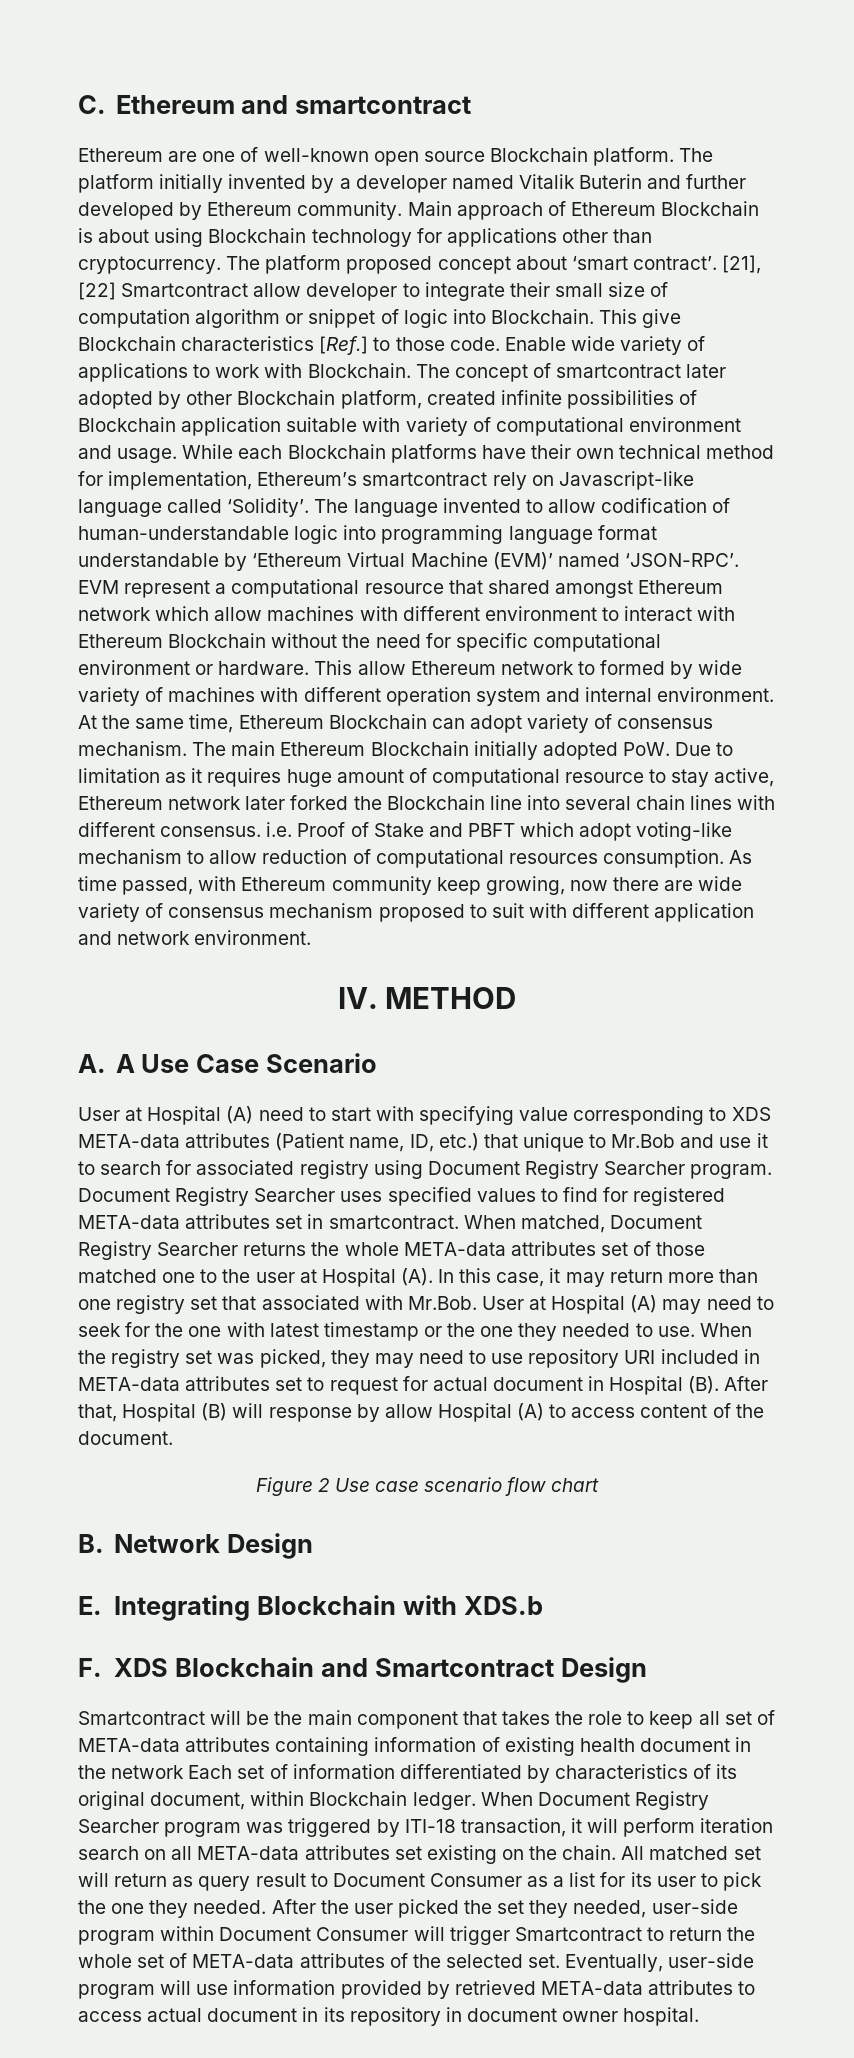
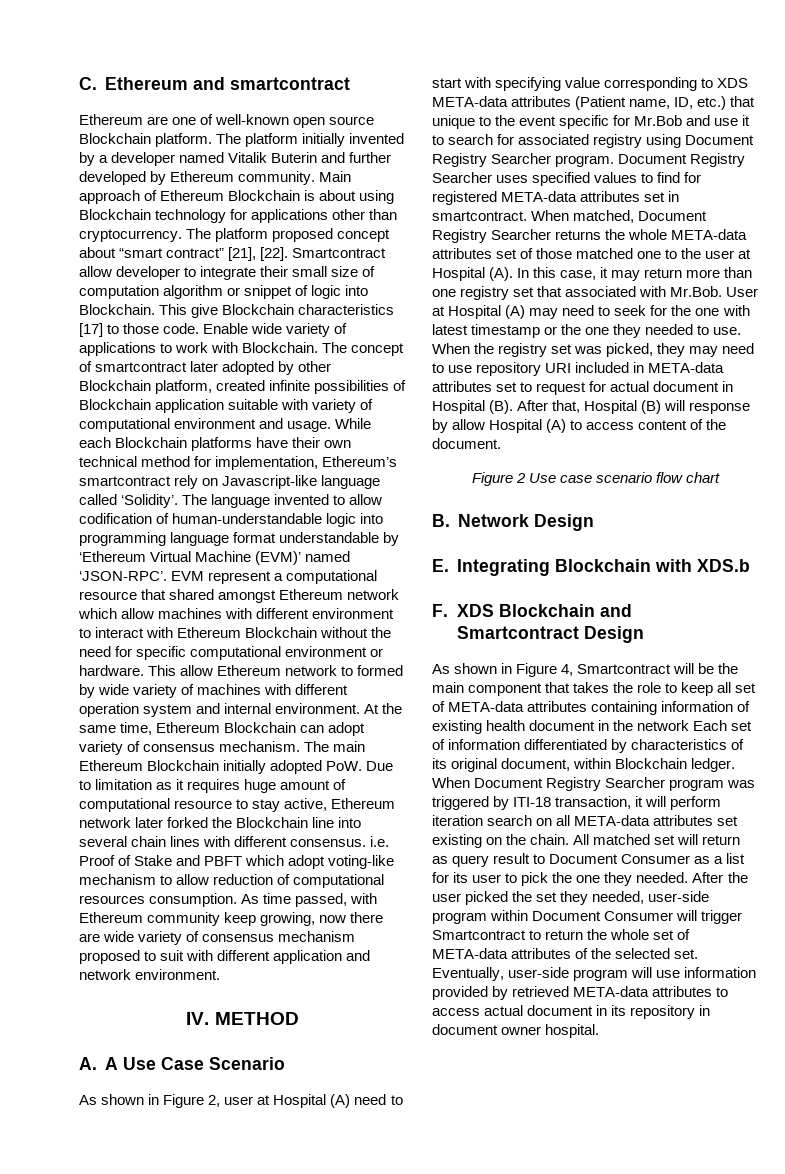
[571,255,762,274] [78,282,116,300] ‘smart contract’. [21], [22] -> [119,247,289,261] “smart contract” [21], [22].
[319,336,369,355] [Ref.] -> [79,323,103,337] [17]
[78,1107,120,1121] User -> [79,1094,254,1108] As shown in Figure 2, user
(607, 1141) none -> [495,115,631,129] the event specific for
(647, 1670) none -> [432,663,574,677] As shown in Figure 4,

